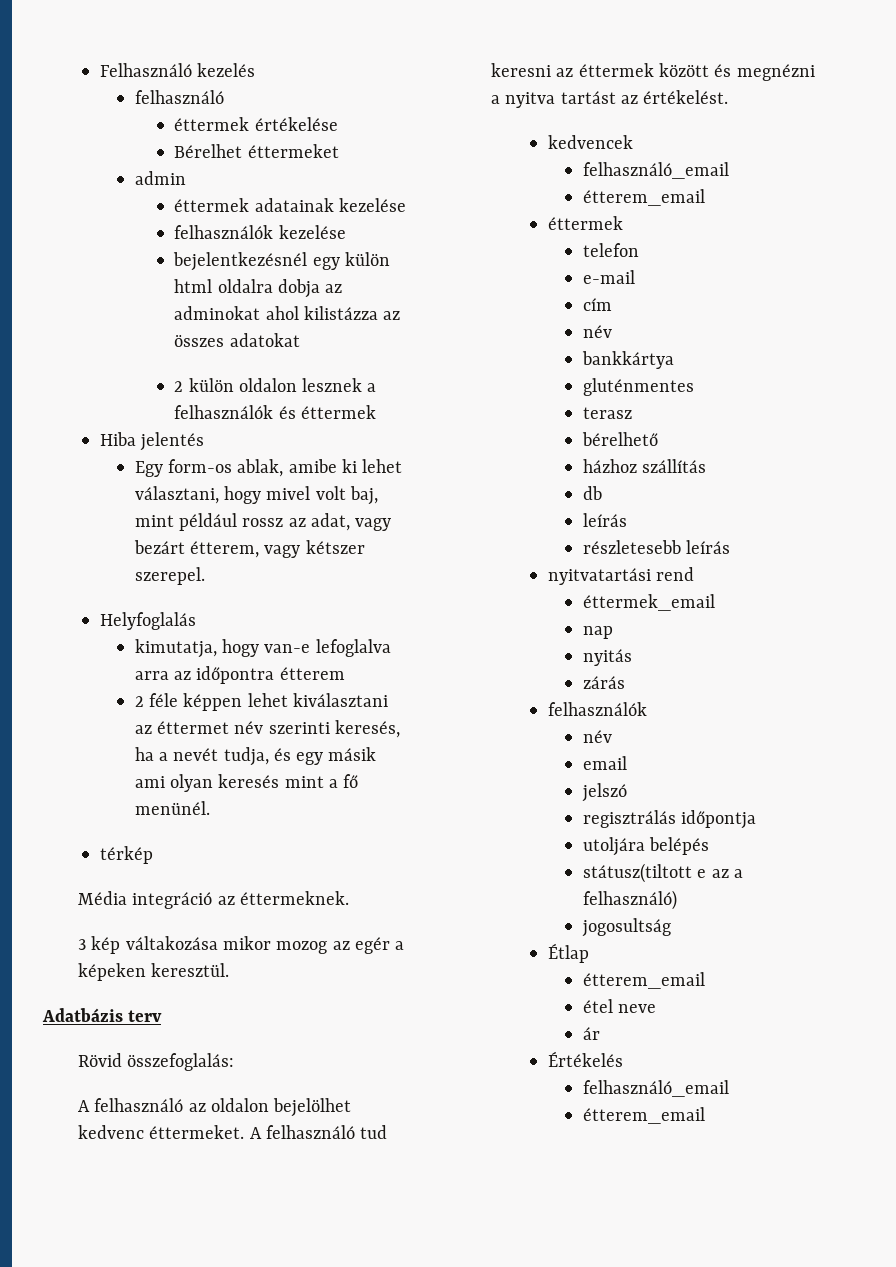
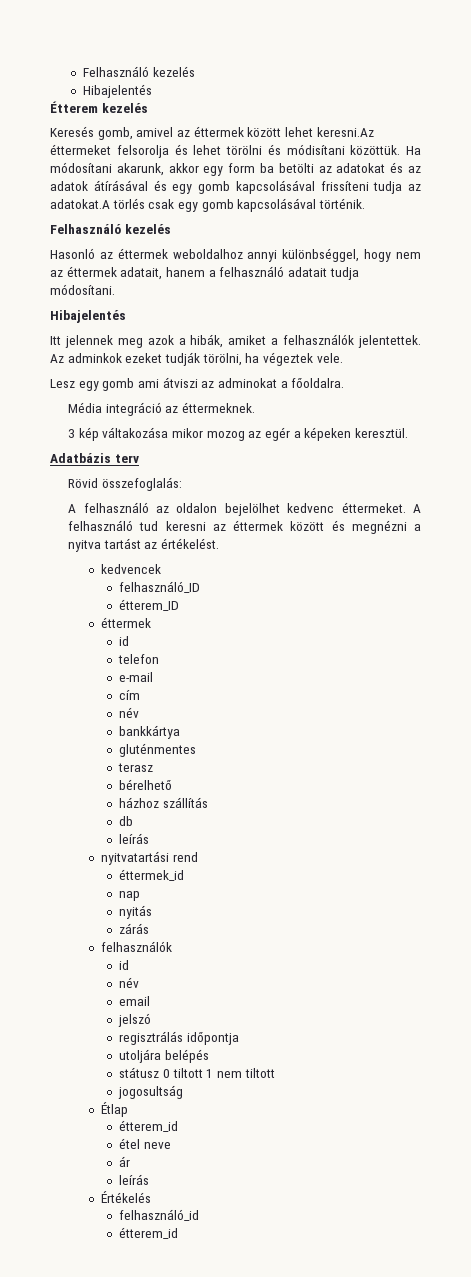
[99,63,255,77] [134,90,224,104] [174,117,338,131] [174,144,339,158] [134,171,186,185] [174,198,406,212] [174,225,346,239] [173,252,390,271] [174,279,343,298] [174,306,401,320] [174,333,300,347] [174,378,377,392] [174,405,376,419] [99,432,204,451] [134,459,403,477] [134,486,378,505] [134,513,392,531] [133,540,365,558] [134,567,205,585] [99,612,196,630] [134,639,391,658] [134,666,345,684] [134,693,388,711] [134,720,400,738] [134,747,377,766] [134,774,359,792] [134,801,210,815] [99,846,153,864] Felhasználó kezelés // felhasználó // éttermek értékelése // Bérelhet éttermeket // admin // éttermek adatainak kezelése // felhasználók kezelése // bejelentkezésnél egy külön html oldalra dobja az adminokat ahol kilistázza az összes adatokat // 2 külön oldalon lesznek a felhasználók és éttermek // Hiba jelentés // Egy form-os ablak, amibe ki lehet választani, hogy mivel volt baj, mint például rossz az adat, vagy bezárt étterem, vagy kétszer szerepel. // Helyfoglalás // kimutatja, hogy van-e lefoglalva arra az időpontra étterem // 2 féle képpen lehet kiválasztani az éttermet név szerinti keresés, ha a nevét tudja, és egy másik ami olyan keresés mint a fő menünél. // térkép -> [82,66,195,77] [82,84,152,98] [50,101,148,113] [50,126,374,140] [50,144,421,158] [50,162,422,176] [50,180,421,194] [50,198,365,212] [50,224,171,234] [50,248,421,262] [50,266,359,280] [50,284,115,295] [50,310,126,323] [50,334,421,348] [50,352,343,366] [50,377,345,391] Felhasználó kezelés // Hibajelentés // Étterem kezelés // Keresés gomb, amivel az éttermek között lehet keresni.Az éttermeket felsorolja és lehet törölni és módisítani közöttük. Ha módosítani akarunk, akkor egy form ba betölti az adatokat és az adatok átírásával és egy gomb kapcsolásával frissíteni tudja az adatokat.A törlés csak egy gomb kapcsolásával történik. // Felhasználó kezelés // Hasonló az éttermek weboldalhoz annyi különbséggel, hogy nem az éttermek adatait, hanem a felhasználó adatait tudja módosítani. // Hibajelentés // Itt jelennek meg azok a hibák, amiket a felhasználók jelentettek. Az adminkok ezeket tudják törölni, ha végeztek vele. // Lesz egy gomb ami átviszi az adminokat a főoldalra.
[583,162,730,179] [583,189,706,206] [547,216,623,230] felhasználó_email // étterem_email // éttermek -> [119,581,201,593] [119,599,180,611] [101,617,152,628] [119,636,130,646] felhasználó_ID // étterem_ID // éttermek // id
[583,540,731,554] // részletesebb leírás -> (150, 838) none
[583,594,716,611] éttermek_email -> [119,869,185,881] éttermek_id
(647, 709) none -> [119,960,130,970] // id
[583,863,743,883] [583,890,678,910] státusz(tiltott e az a felhasználó) -> [119,1067,275,1078] státusz 0 tiltott 1 nem tiltott
[583,972,706,989] étterem_email -> [119,1120,179,1132] étterem_id
(601, 1033) none -> [119,1174,150,1185] // leírás
[583,1080,730,1097] [583,1107,706,1124] felhasználó_email // étterem_email -> [119,1209,200,1221] [119,1227,179,1239] felhasználó_id // étterem_id

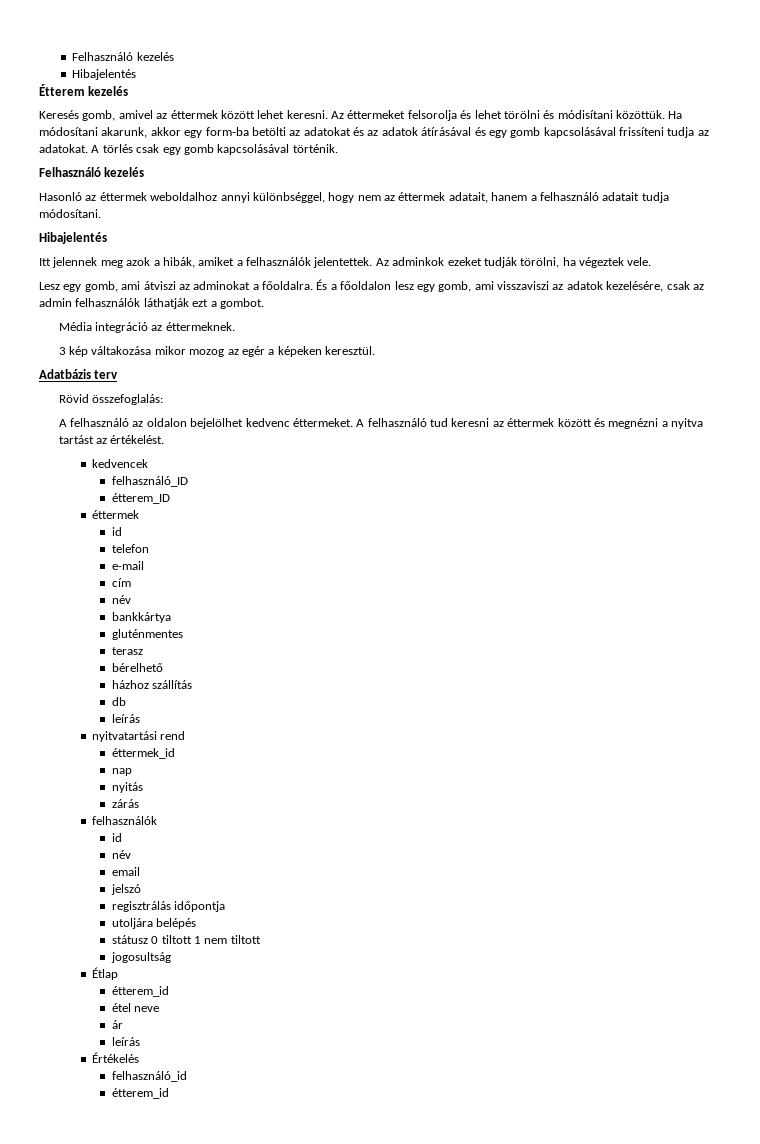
[316,127,374,137] keresni.Az -> [286,110,344,119] keresni. Az
[228,163,274,173] form ba -> [205,127,249,136] form-ba
[50,199,110,209] adatokat.A -> [39,144,100,153] adatokat. A
[102,378,135,391] gomb -> [84,281,118,292] gomb,
(345, 383) none -> [316,279,704,292] [39,298,264,309] És a főoldalon lesz egy gomb, ami visszaviszi az adatok kezelésére, csak az admin felhasználók láthatják ezt a gombot.

